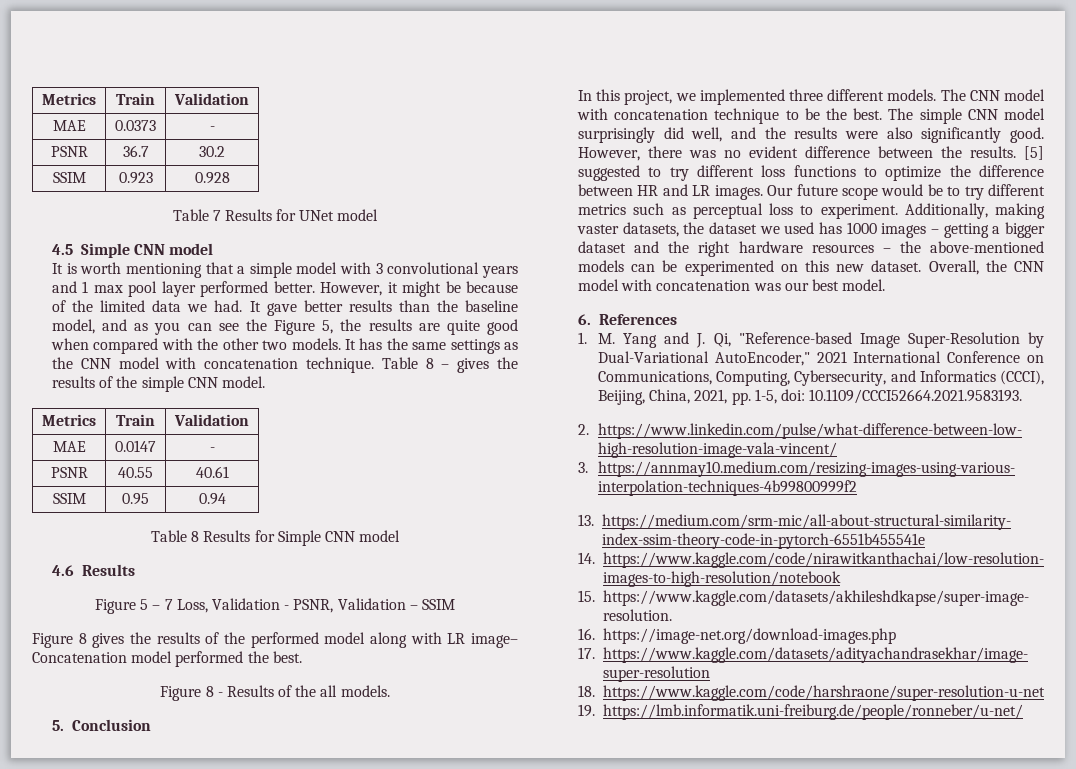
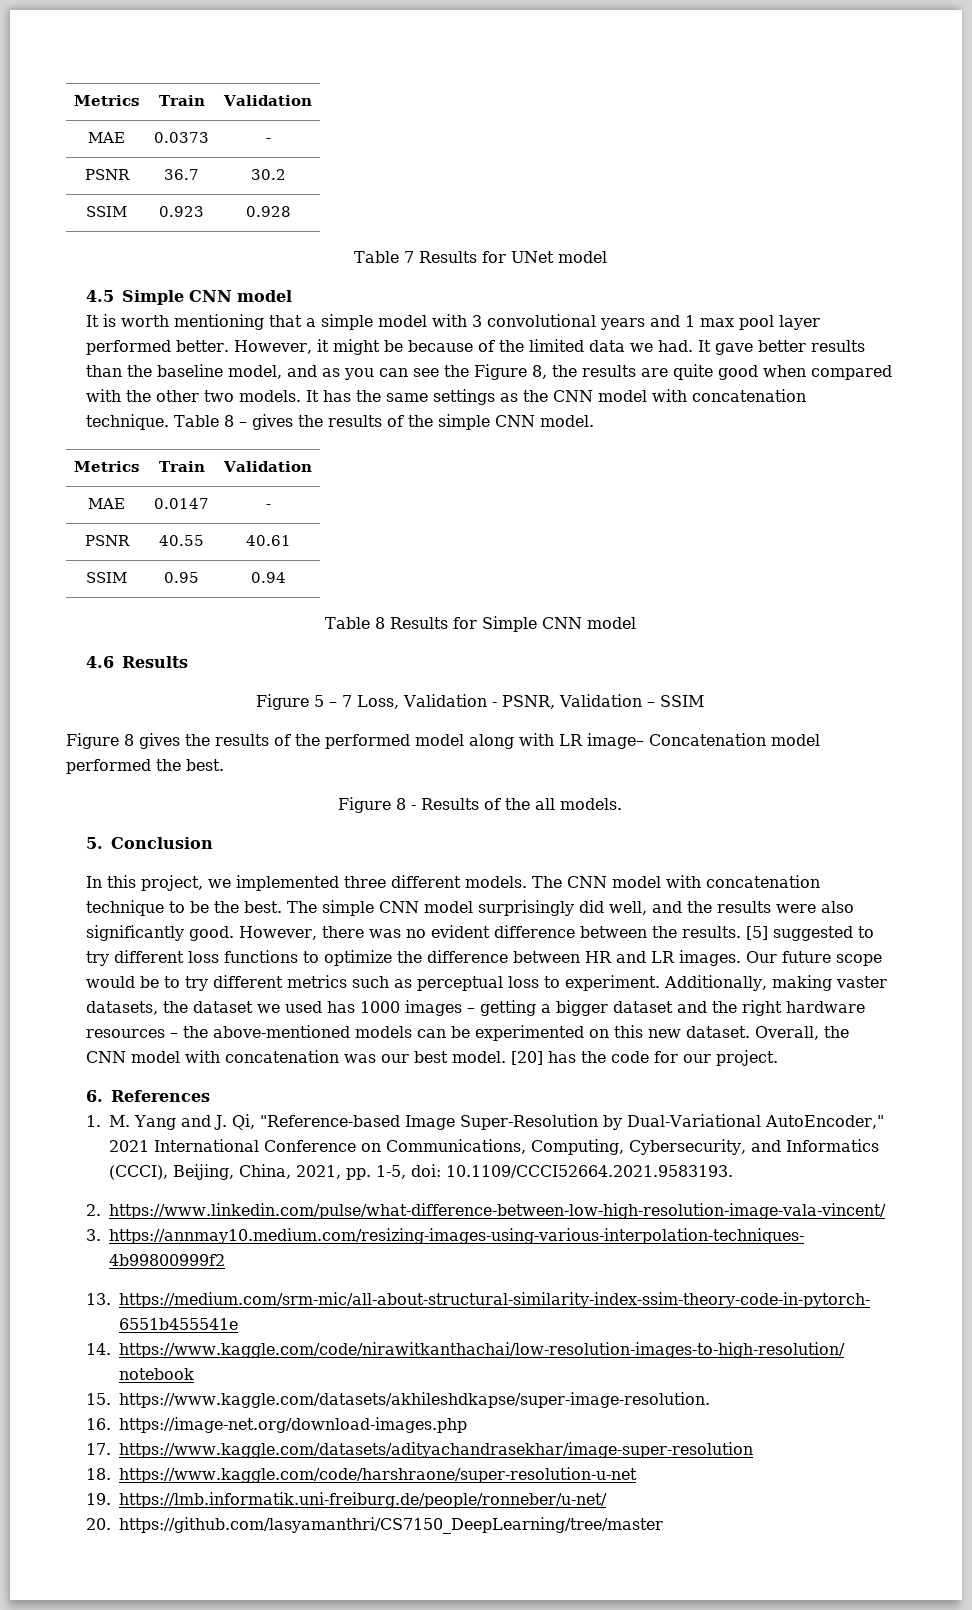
[322,320,334,334] 5, -> [532,365,548,379] 8,
(886, 285) none -> [511,1050,779,1066] [20] has the code for our project.
(1023, 712) none -> [86,1517,664,1534] // 20. https://github.com/lasyamanthri/CS7150_DeepLearning/tree/master

